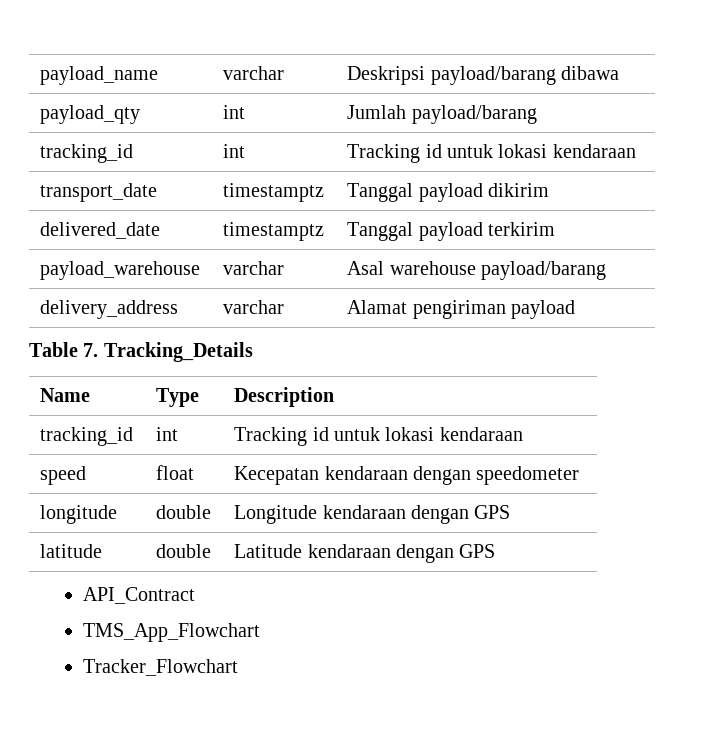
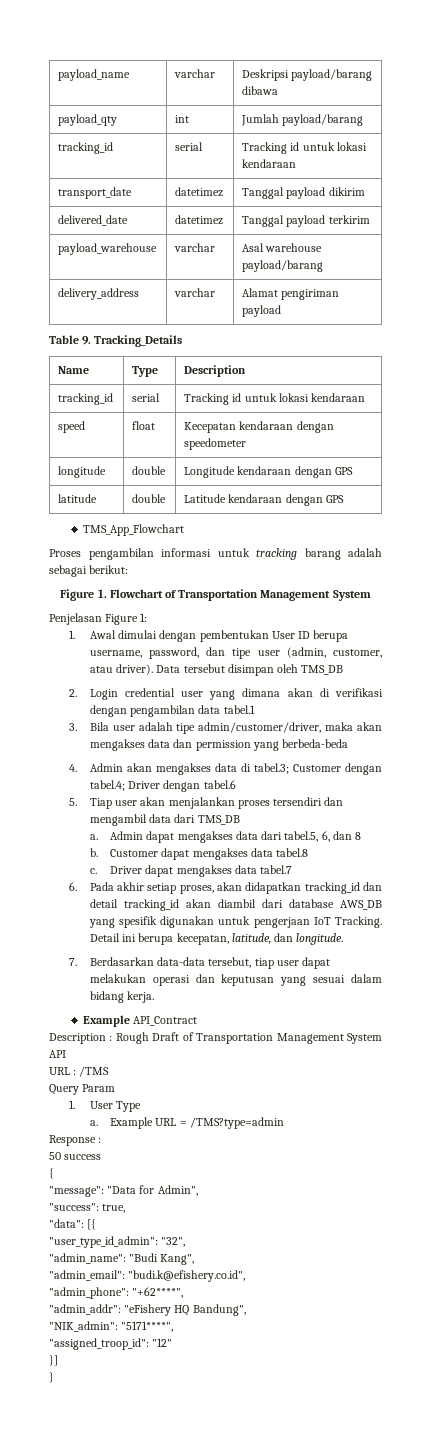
[223,144,246,158] int -> [175,142,204,151] serial
[223,183,325,202] timestamptz -> [175,187,224,197] datetimez
[223,222,325,241] timestamptz -> [175,215,224,225] datetimez
[83,343,99,357] 7. -> [82,336,92,345] 9.
[156,427,179,441] int -> [132,393,161,402] serial
[83,587,196,604] [83,623,261,642] [83,659,239,676] API_Contract // TMS_App_Flowchart // Tracker_Flowchart -> [82,524,184,536] [49,548,382,560] [49,565,129,577] [60,589,371,601] [49,613,148,625] [69,630,349,642] [89,647,383,659] [89,664,344,676] [69,688,384,700] [89,705,255,717] [69,722,383,734] [89,739,348,751] [69,763,382,775] [89,780,236,792] [69,797,344,809] [89,814,240,826] [89,831,362,843] [89,848,309,860] [89,865,293,877] [69,882,382,894] [89,899,383,911] [88,916,382,928] [89,933,344,945] [69,957,330,969] [89,974,382,986] [89,991,155,1003] [82,1015,197,1027] [49,1032,382,1044] [49,1050,66,1058] [49,1066,110,1077] [49,1084,116,1095] [69,1100,142,1112] [89,1117,284,1129] [49,1135,102,1146] [49,1152,102,1160] [49,1168,54,1179] [49,1185,198,1197] [49,1203,126,1213] [49,1219,97,1230] [49,1236,186,1248] [49,1253,195,1265] [49,1270,246,1282] [49,1287,184,1299] [49,1304,246,1316] [49,1321,174,1332] [49,1338,173,1350] [49,1355,58,1366] [49,1372,54,1383] TMS_App_Flowchart // Proses pengambilan informasi untuk tracking barang adalah sebagai berikut: // Figure 1. Flowchart of Transportation Management System // Penjelasan Figure 1: // 1. Awal dimulai dengan pembentukan User ID berupa username, password, dan tipe user (admin, customer, atau driver). Data tersebut disimpan oleh TMS_DB // 2. Login credential user yang dimana akan di verifikasi dengan pengambilan data tabel.1 // 3. Bila user adalah tipe admin/customer/driver, maka akan mengakses data dan permission yang berbeda-beda // 4. Admin akan mengakses data di tabel.3; Customer dengan tabel.4; Driver dengan tabel.6 // 5. Tiap user akan menjalankan proses tersendiri dan mengambil data dari TMS_DB // a. Admin dapat mengakses data dari tabel.5, 6, dan 8 // b. Customer dapat mengakses data tabel.8 // c. Driver dapat mengakses data tabel.7 // 6. Pada akhir setiap proses, akan didapatkan tracking_id dan detail tracking_id akan diambil dari database AWS_DB yang spesifik digunakan untuk pengerjaan IoT Tracking. Detail ini berupa kecepatan, latitude, dan longitude. // 7. Berdasarkan data-data tersebut, tiap user dapat melakukan operasi dan keputusan yang sesuai dalam bidang kerja. // Example API_Contract // Description : Rough Draft of Transportation Management System API // URL : /TMS // Query Param // 1. User Type // a. Example URL = /TMS?type=admin // Response : // 50 success // { // "message": "Data for Admin", // "success": true, // "data": [{ // "user_type_id_admin": "32", // "admin_name": "Budi Kang", // "admin_email": "budi.k@efishery.co.id", // "admin_phone": "+62****", // "admin_addr": "eFishery HQ Bandung", // "NIK_admin": "5171****", // "assigned_troop_id": "12" // }] // }

